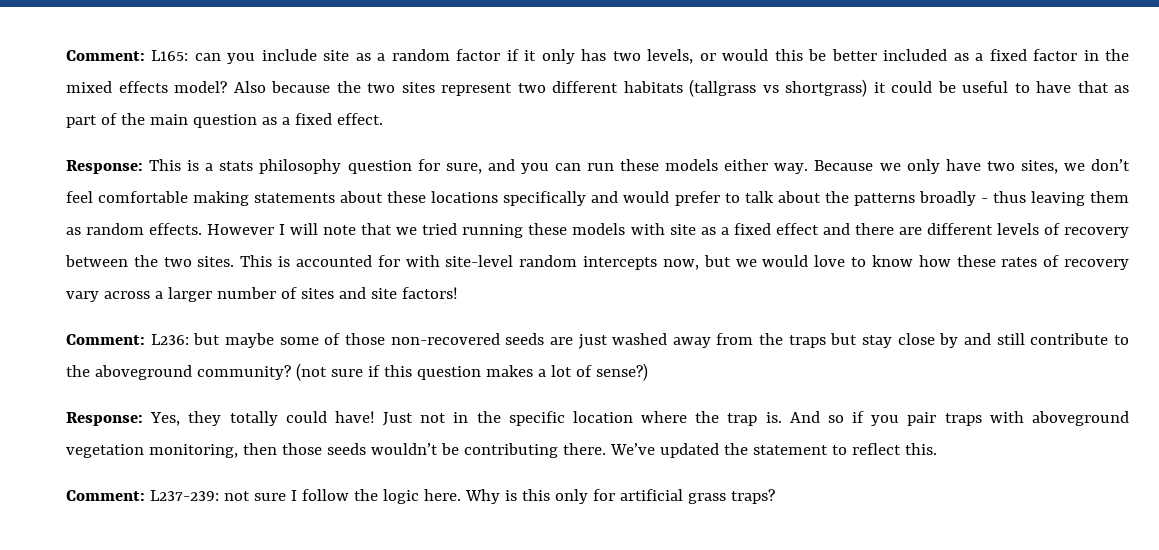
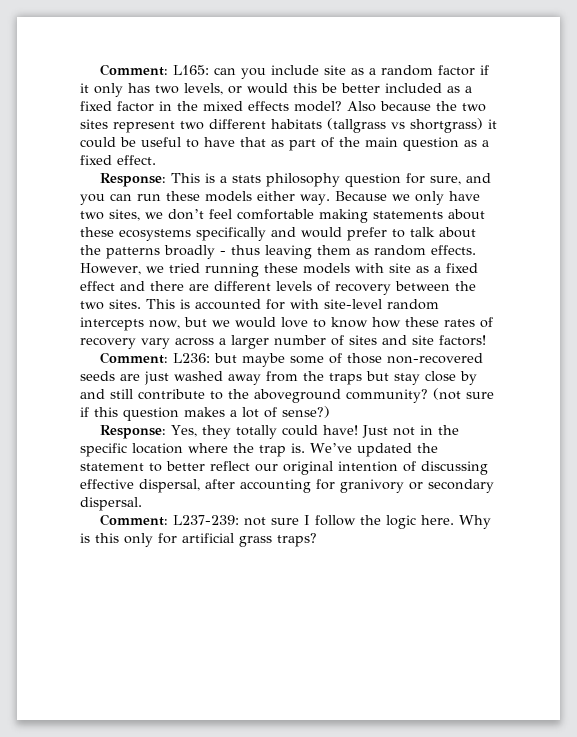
[431,191,499,203] locations -> [119,229,191,241] ecosystems
[207,223,393,235] However I will note that -> [80,263,141,275] However,
[789,411,1129,426] [66,443,606,458] And so if you pair traps with aboveground vegetation monitoring, then those seeds wouldn’t be contributing there. -> (305, 448) none
[851,443,937,455] reflect this. -> [166,461,488,475] [80,479,494,493] [80,497,142,511] better reflect our original intention of discussing effective dispersal, after accounting for granivory or secondary dispersal.

